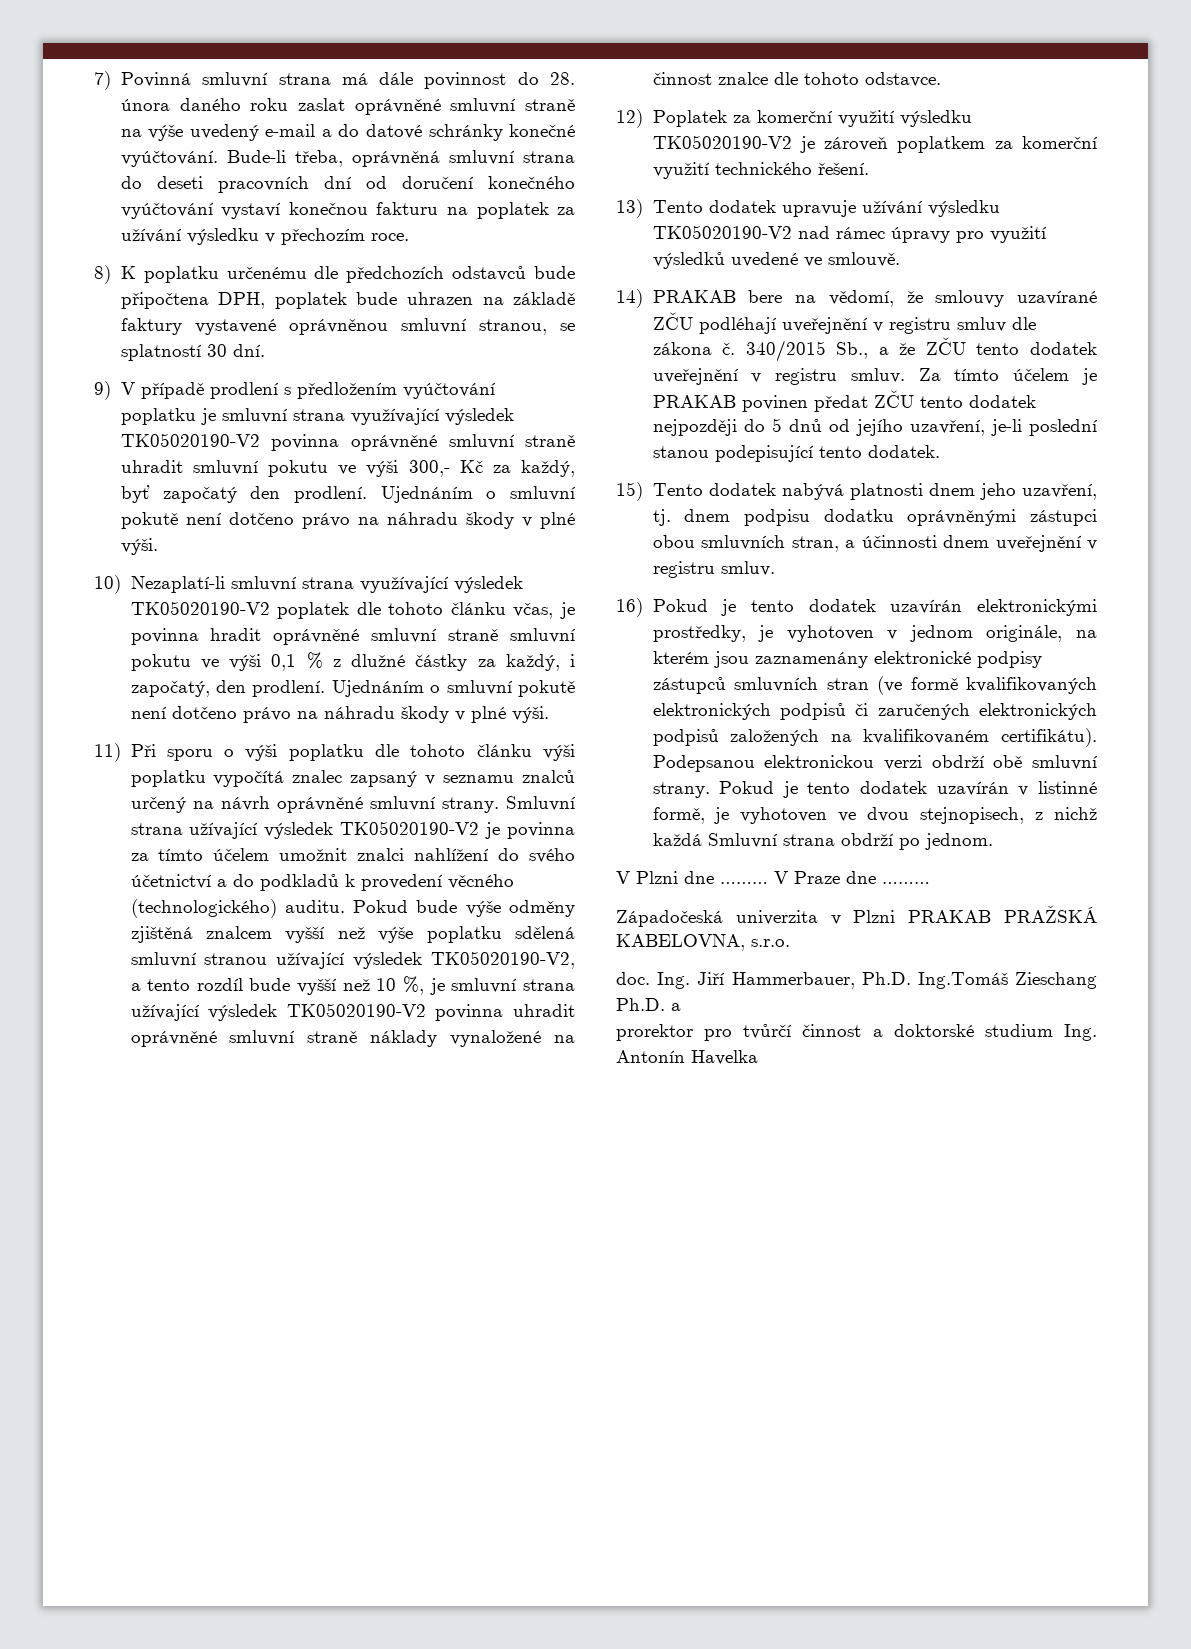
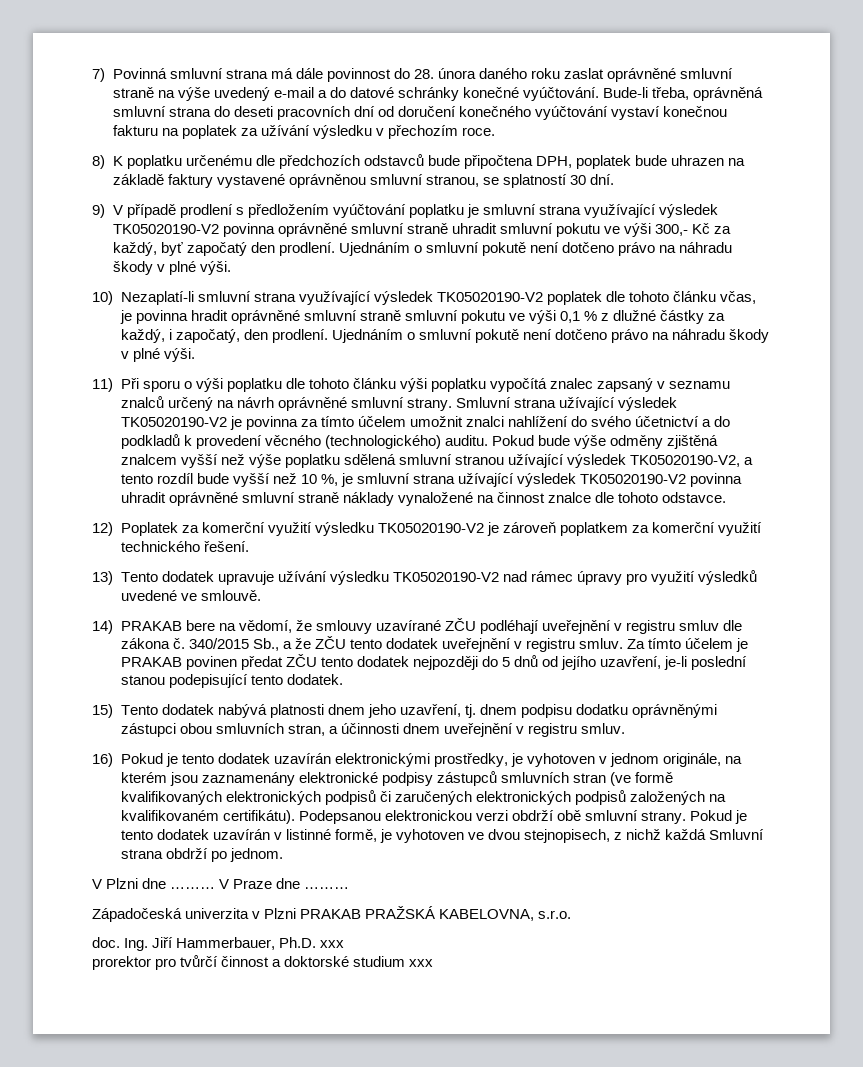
[917,972,1097,989] [616,998,681,1011] Ing.Tomáš Zieschang Ph.D. a -> [320,940,345,948] xxx
[1064,1024,1097,1041] [616,1050,758,1065] Ing. Antonín Havelka -> [409,959,434,967] xxx

